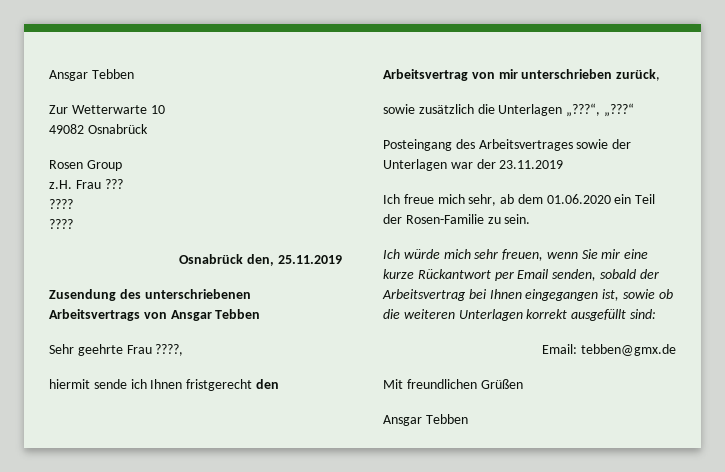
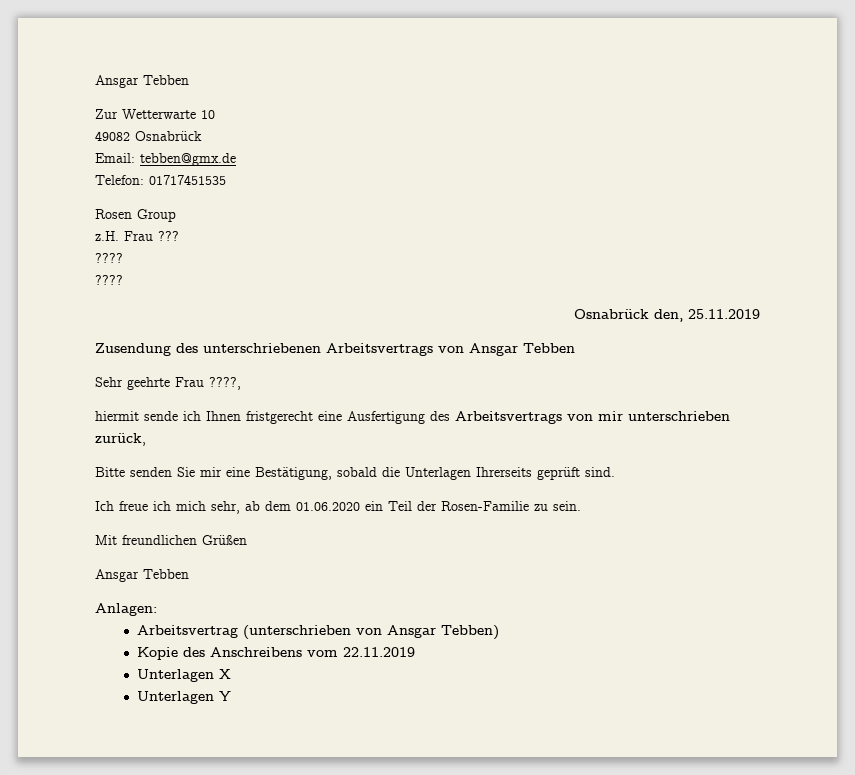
(148, 129) none -> [95,153,236,166] [95,175,226,185] // Email: tebben@gmx.de // Telefon: 01717451535
[255,379,279,389] [383,69,468,81] den Arbeitsvertrag -> [318,411,562,424] eine Ausfertigung des Arbeitsvertrags
[383,103,634,117] [383,139,632,151] [383,159,564,171] sowie zusätzlich die Unterlagen „???“, „???“ // Posteingang des Arbeitsvertrages sowie der Unterlagen war der 23.11.2019 -> [95,467,615,480] Bitte senden Sie mir eine Bestätigung, sobald die Unterlagen Ihrerseits geprüft sind.
(434, 199) none -> [153,501,171,511] ich
[383,249,649,261] [383,269,659,281] [382,289,673,301] [383,309,656,321] [542,344,676,356] // Ich würde mich sehr freuen, wenn Sie mir eine kurze Rückantwort per Email senden, sobald der Arbeitsvertrag bei Ihnen eingegangen ist, sowie ob die weiteren Unterlagen korrekt ausgefüllt sind: // Email: tebben@gmx.de -> (581, 506) none
(468, 419) none -> [95,603,157,616] [137,625,500,640] [137,647,416,660] [137,669,232,682] [137,691,232,704] // Anlagen: // Arbeitsvertrag (unterschrieben von Ansgar Tebben) // Kopie des Anschreibens vom 22.11.2019 // Unterlagen X // Unterlagen Y

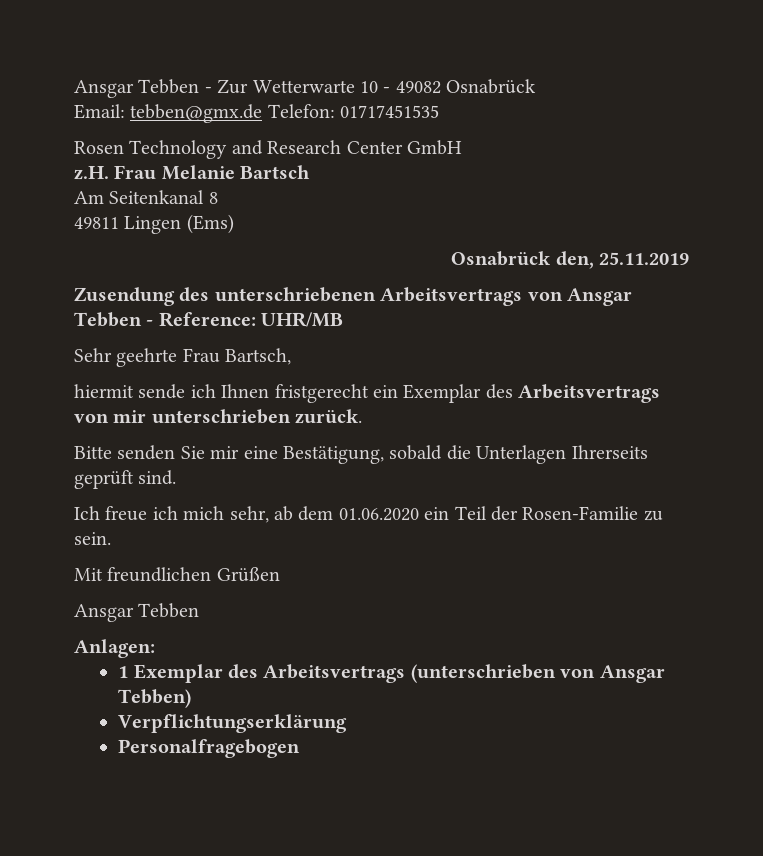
[95,75,189,88] Ansgar Tebben // -> [74,79,212,98] Ansgar Tebben -
(215, 114) // -> [383,87,391,93] -
(236, 159) // -> (263, 113) none
[137,209,176,222] [95,231,179,241] [95,253,123,263] [95,275,123,285] Group // z.H. Frau ??? // ???? // ???? -> [129,140,462,159] [74,165,311,180] [74,190,218,204] [74,214,234,234] Technology and Research Center GmbH // z.H. Frau Melanie Bartsch // Am Seitenkanal 8 // 49811 Lingen (Ems)
(575, 348) none -> [146,312,344,327] - Reference: UHR/MB
[209,377,241,390] ????, -> [225,348,292,365] Bartsch,
[318,411,425,424] eine Ausfertigung -> [373,384,482,403] ein Exemplar
[95,433,146,446] zurück, -> [295,409,363,424] zurück.
[137,625,239,638] Arbeitsvertrag -> [118,664,406,683] 1 Exemplar des Arbeitsvertrags
[137,647,416,660] [137,669,232,682] [137,691,232,704] Kopie des Anschreibens vom 22.11.2019 // Unterlagen X // Unterlagen Y -> [118,714,348,733] [118,739,301,758] Verpflichtungserklärung // Personalfragebogen

